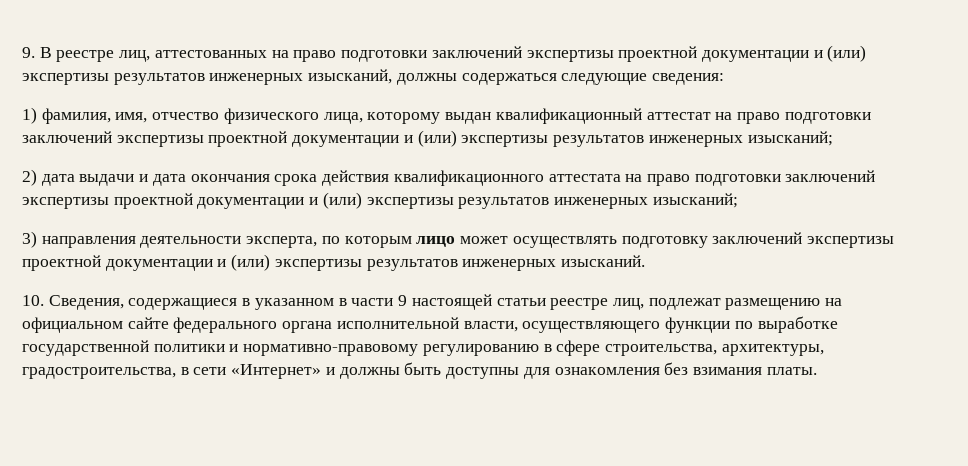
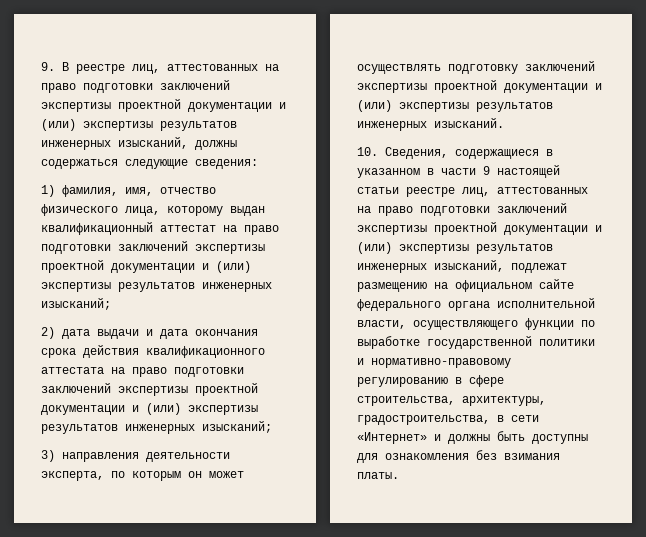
[416,236,456,247] лицо -> [188,471,202,478] он
(644, 304) none -> [497,187,588,194] [357,203,567,216] [357,222,602,235] [357,242,553,254] [357,260,504,273] аттестованных на право подготовки заключений экспертизы проектной документации и (или) экспертизы результатов инженерных изысканий,

